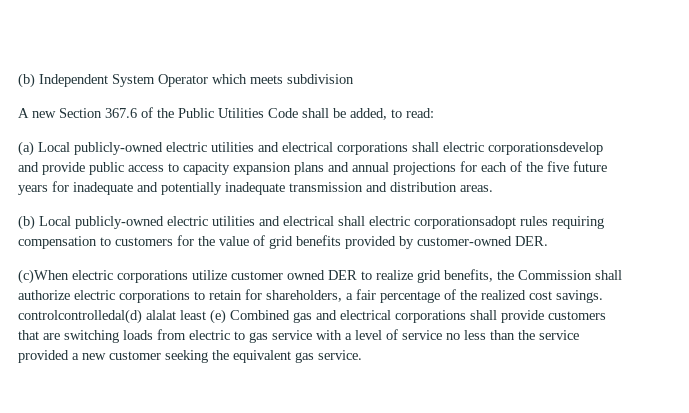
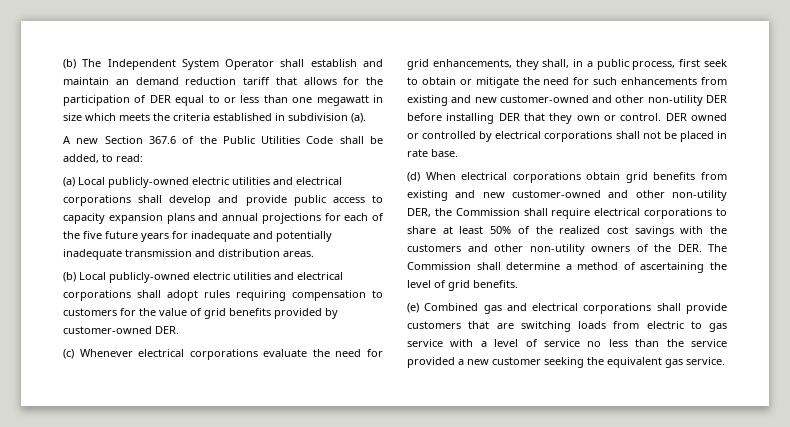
[18,73,35,88] (b) -> [63,59,102,69] (b) The
[212,74,283,84] which meets -> [280,59,383,67] [63,77,383,85] [63,95,383,106] [63,113,285,121] shall establish and maintain an demand reduction tariff that allows for the participation of DER equal to or less than one megawatt in size which meets the criteria established in
(354, 79) none -> [351,113,366,123] (a).
[443,142,603,155] electric corporationsdevelop -> [169,195,212,206] develop
[338,216,516,229] shall electric corporationsadopt -> [63,290,198,301] corporations shall adopt
[18,269,622,284] [18,289,603,303] [18,309,206,324] (c)When electric corporations utilize customer owned DER to realize grid benefits, the Commission shall authorize electric corporations to retain for shareholders, a fair percentage of the realized cost savings. controlcontrolledal(d) alalat least -> [63,349,383,360] [407,59,727,70] [407,77,727,88] [407,95,727,106] [407,113,727,124] [407,131,727,142] [407,149,458,157] [407,172,727,183] [407,190,727,201] [407,208,727,219] [407,226,727,237] [407,244,727,255] [407,262,727,273] [407,280,518,291] (c) Whenever electrical corporations evaluate the need for grid enhancements, they shall, in a public process, first seek to obtain or mitigate the need for such enhancements from existing and new customer-owned and other non-utility DER before installing DER that they own or control. DER owned or controlled by electrical corporations shall not be placed in rate base. // (d) When electrical corporations obtain grid benefits from existing and new customer-owned and other non-utility DER, the Commission shall require electrical corporations to share at least 50% of the realized cost savings with the customers and other non-utility owners of the DER. The Commission shall determine a method of ascertaining the level of grid benefits. //

